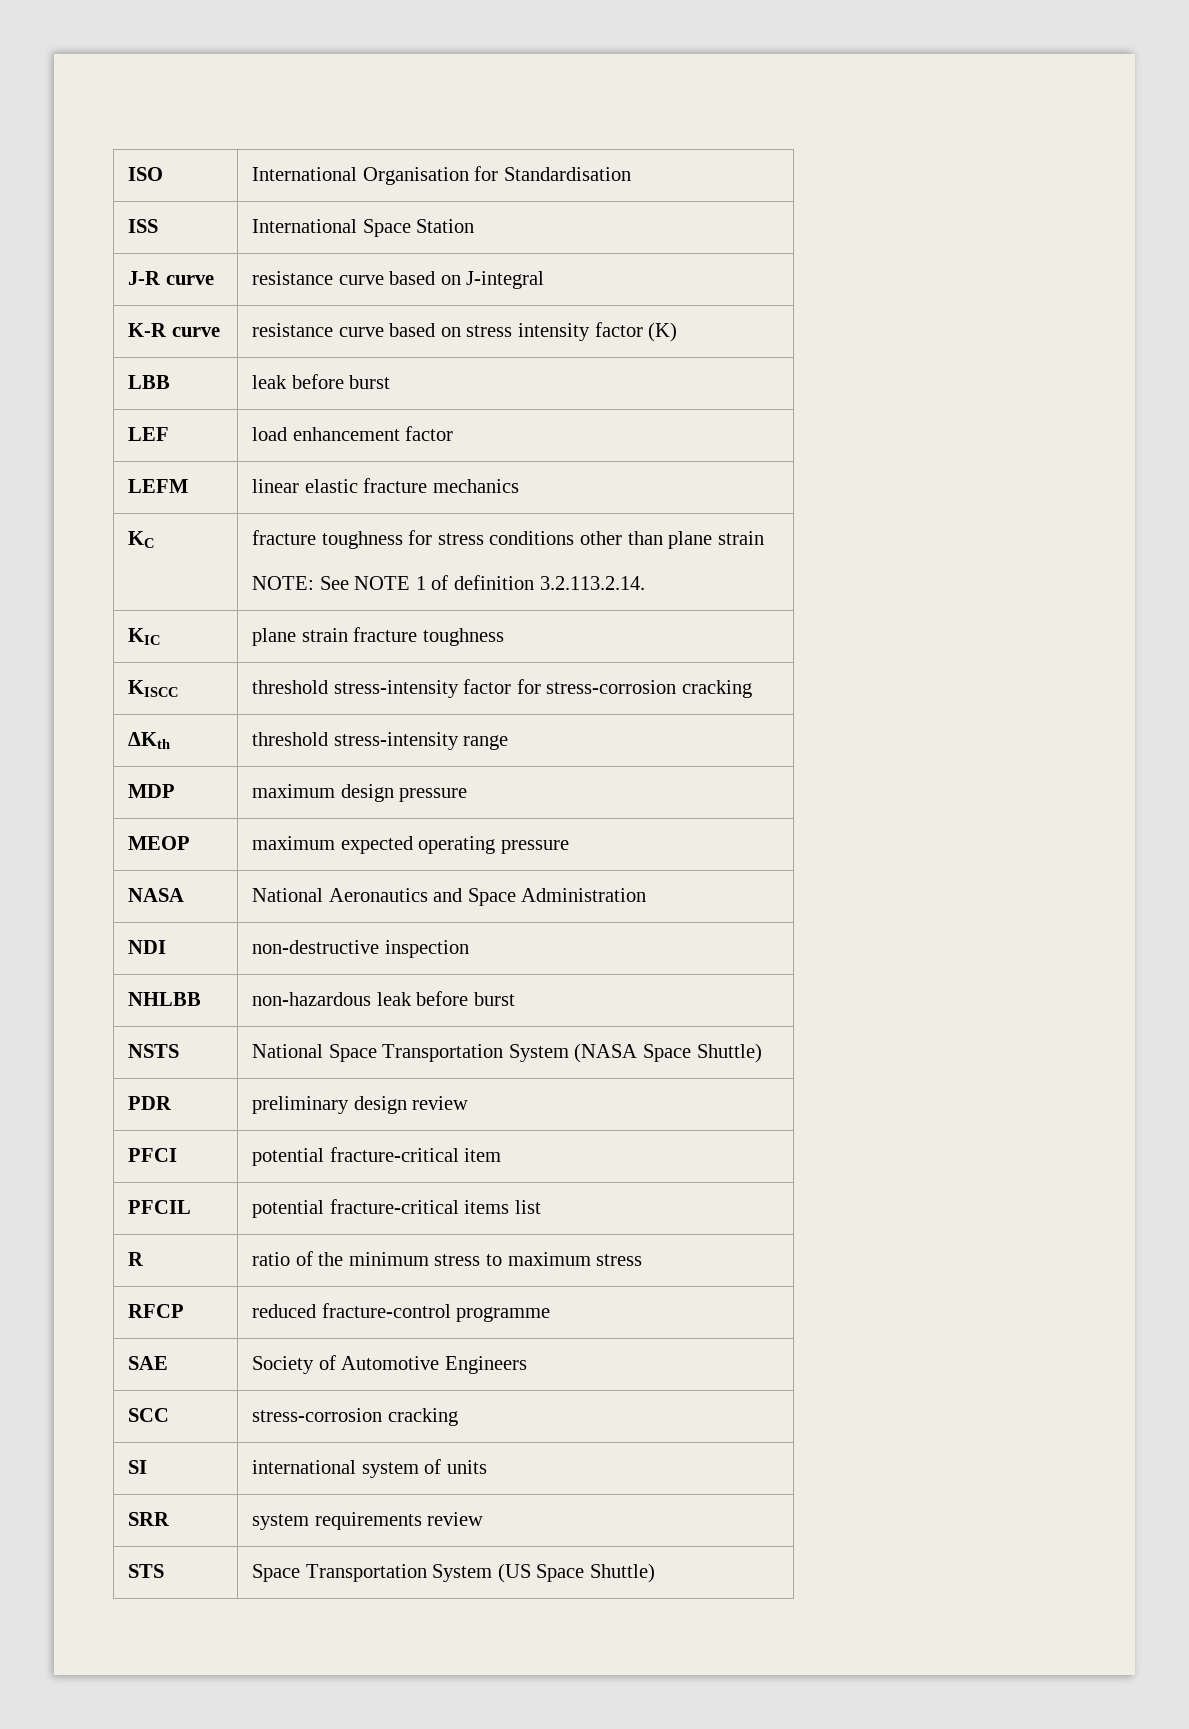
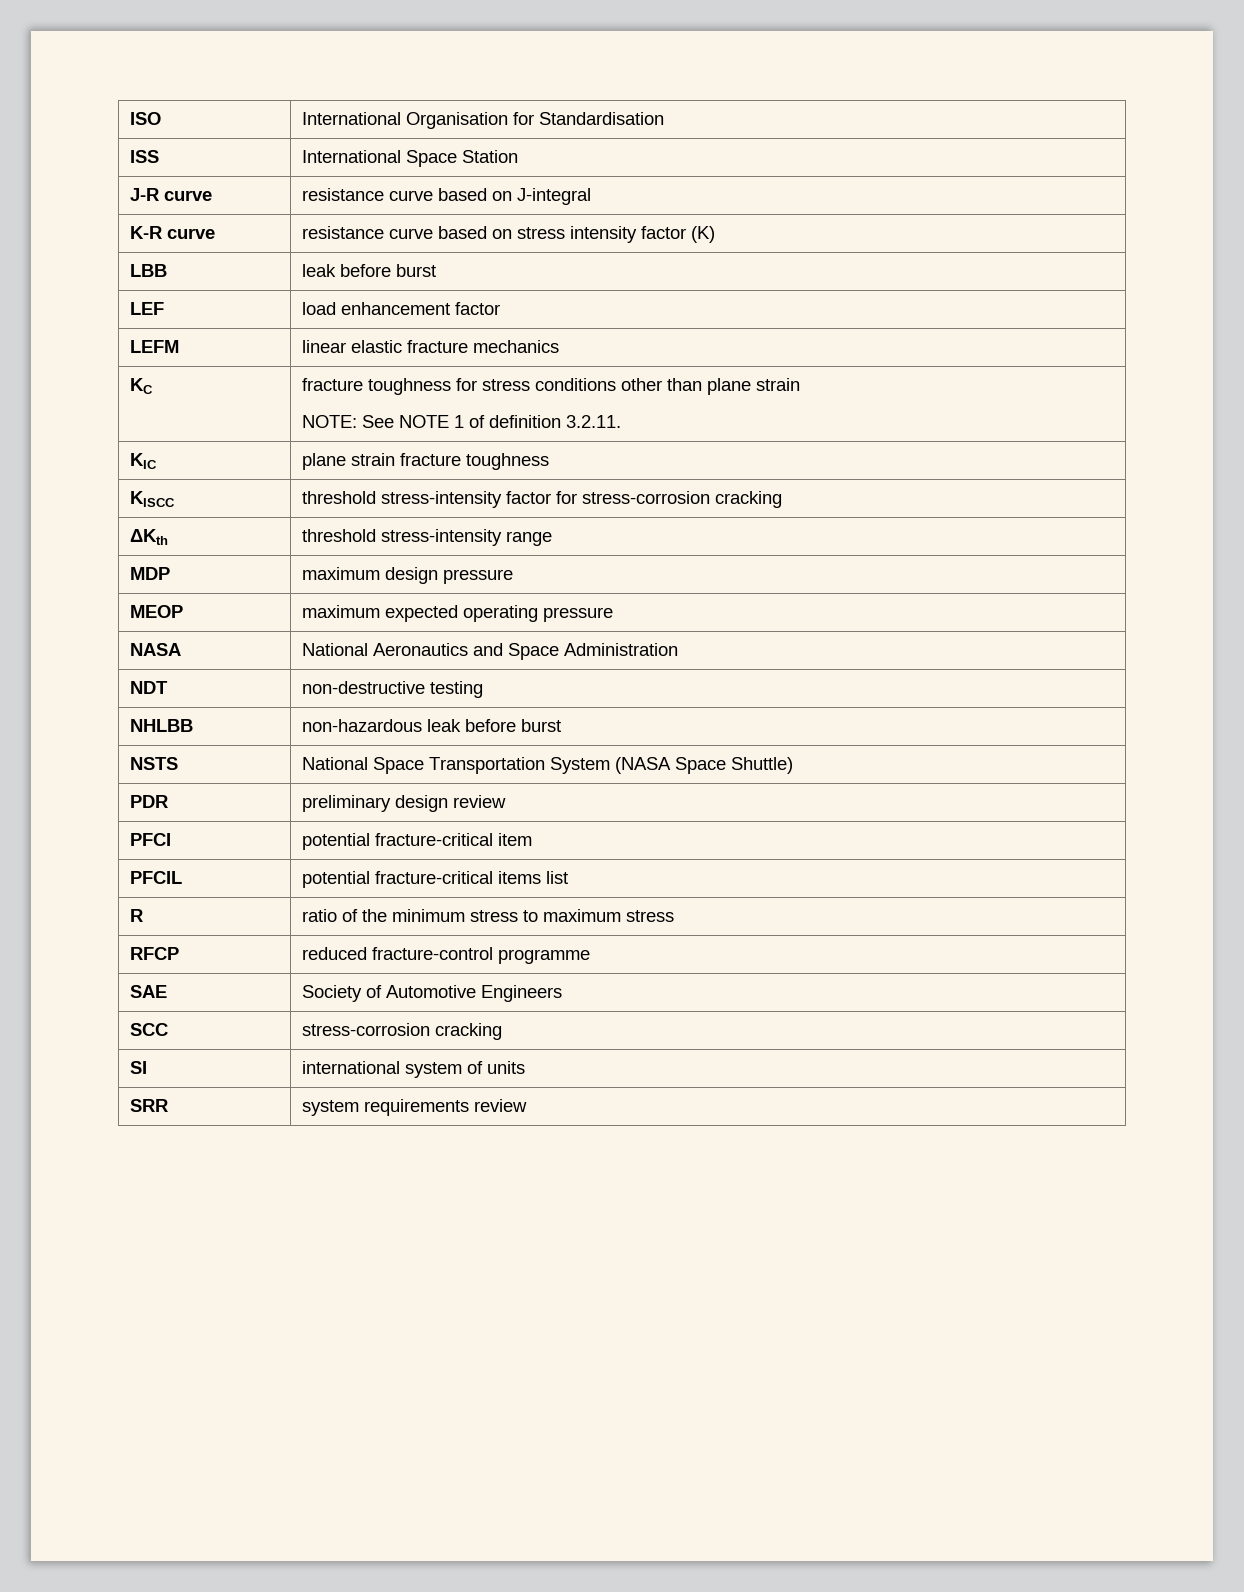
[539,576,645,590] 3.2.113.2.14. -> [565,415,621,428] 3.2.11.
[128,940,167,954] NDI -> [129,681,168,694] NDT
[384,940,469,958] inspection -> [429,681,483,698] testing
[128,1564,165,1578] [252,1563,655,1583] // STS | Space Transportation System (US Space Shuttle) -> (527, 1105) none

